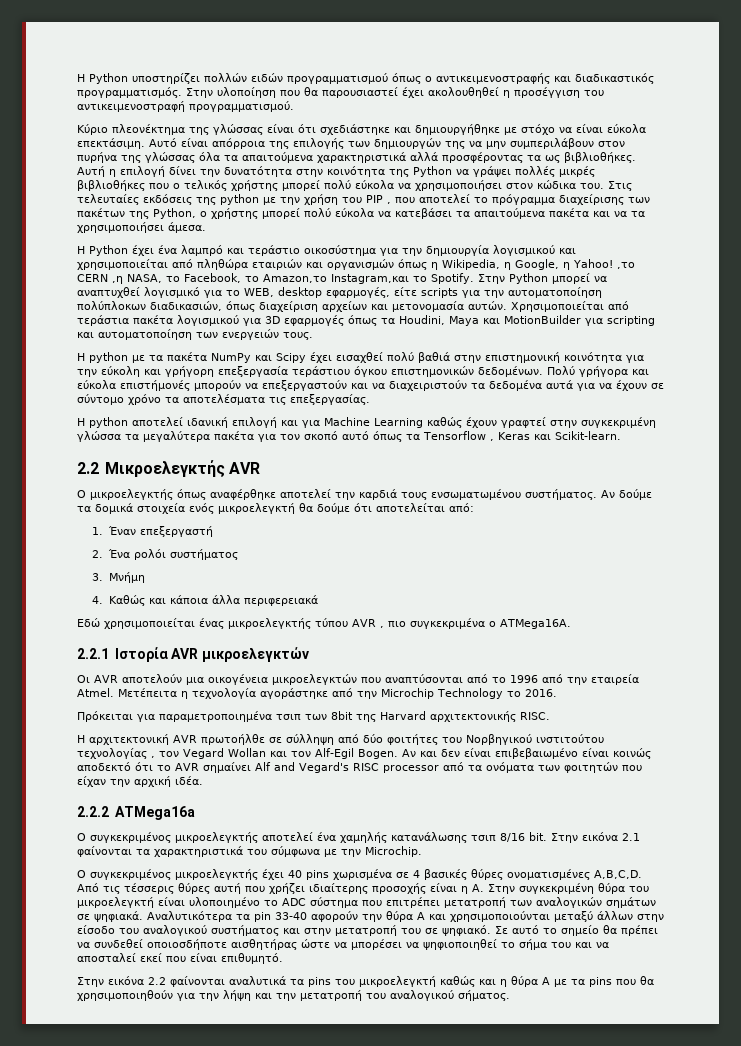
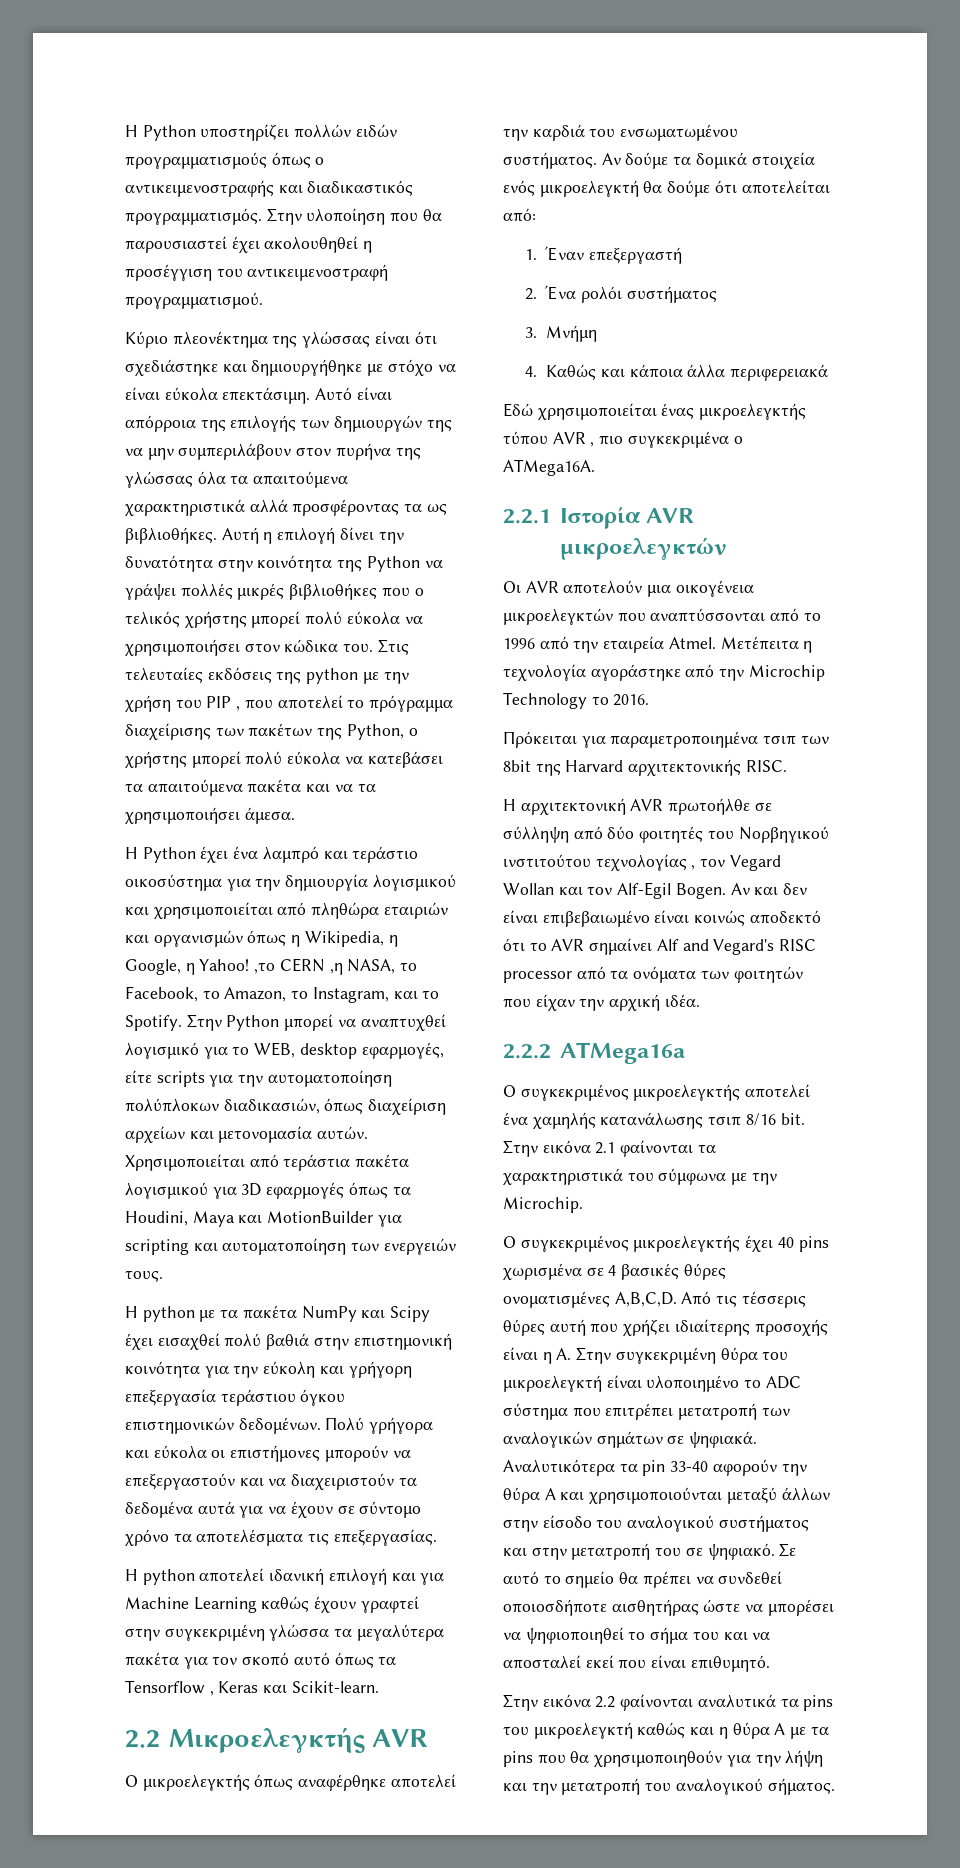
[287,73,388,84] προγραμματισμού -> [125,152,267,169] προγραμματισμούς
[263,274,409,284] Amazon,το Instagram,και -> [224,987,418,1003] Amazon, το Instagram, και
[120,380,190,391] επιστήμονές -> [211,1445,321,1462] οι επιστήμονες
[401,492,427,500] τους -> [589,128,616,137] του
[385,674,463,683] αναπτύσονται -> [650,608,766,622] αναπτύσσονται
[387,734,438,745] φοιτήτες -> [639,826,704,843] φοιτητές

